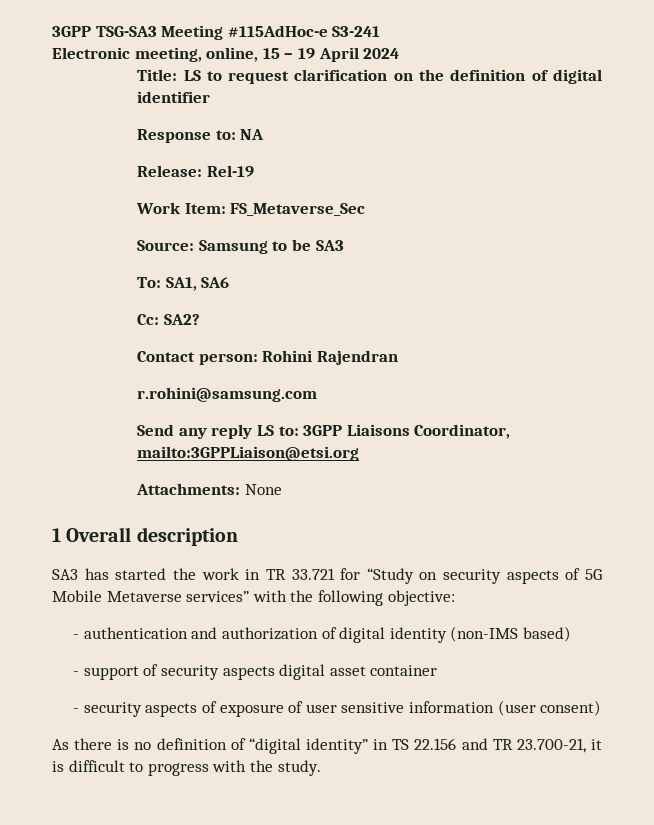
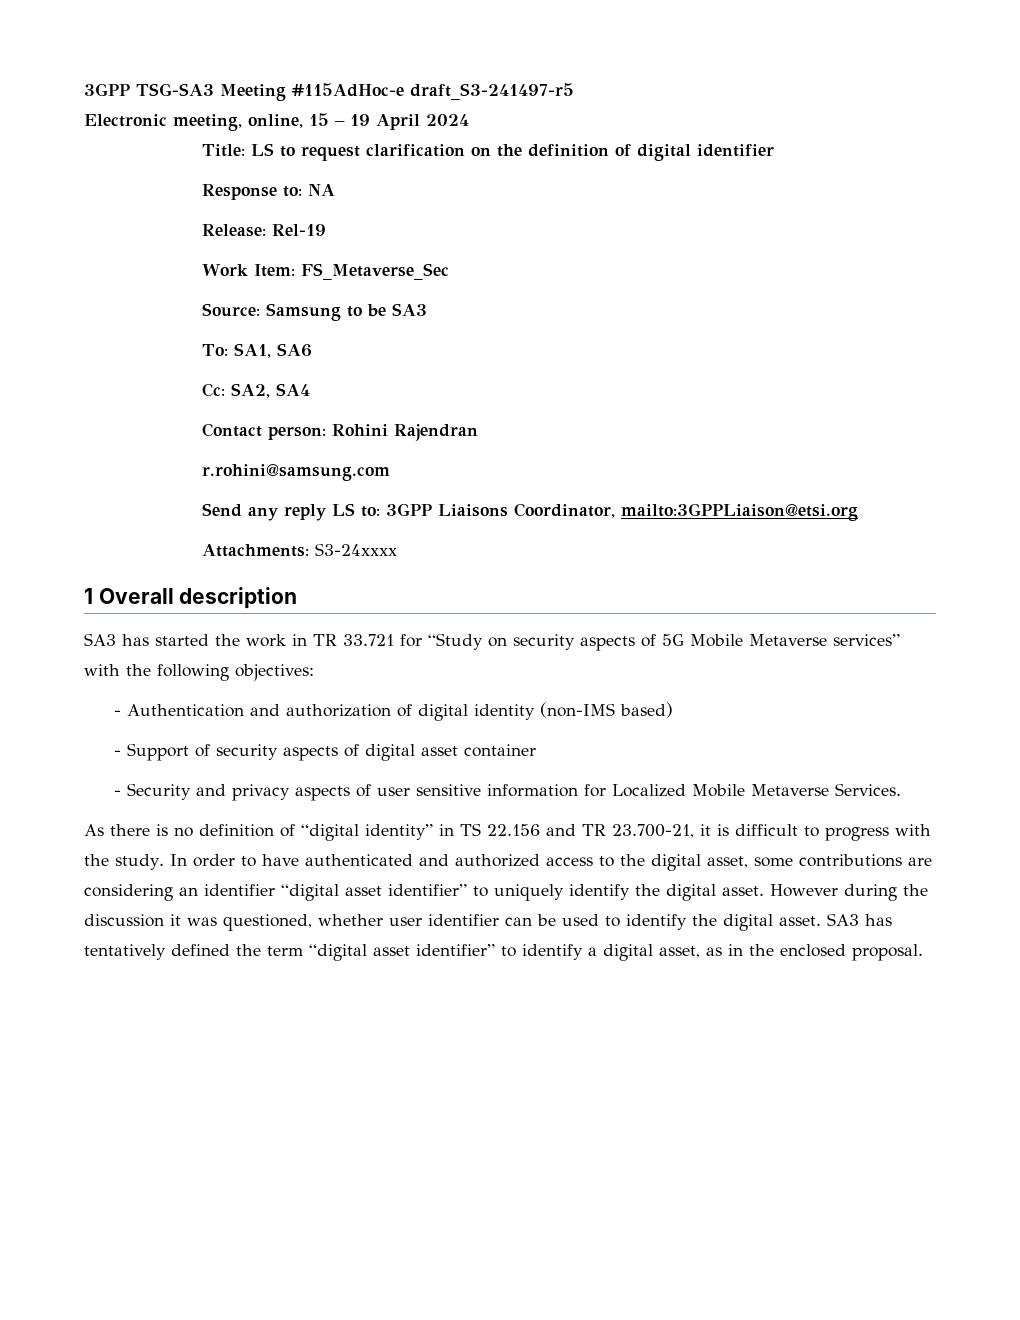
[332,26,381,37] S3-241 -> [410,83,574,100] draft_S3-241497-r5
[163,314,200,325] SA2? -> [231,383,311,398] SA2, SA4
[136,483,282,495] Attachments: None -> [202,543,398,557] Attachments: S3-24xxxx
[387,590,455,606] [73,627,188,639] objective: // - authentication -> [235,664,314,681] [113,704,244,717] objectives: // - Authentication
[83,666,139,680] support -> [126,743,189,761] Support
(275, 673) none -> [343,744,359,757] of
[83,700,602,717] security aspects of exposure of user sensitive information (user consent) -> [126,783,901,801] Security and privacy aspects of user sensitive information for Localized Mobile Metaverse Services.
(321, 768) none -> [169,854,932,871] [84,884,928,901] [84,913,892,931] [84,944,923,961] In order to have authenticated and authorized access to the digital asset, some contributions are considering an identifier “digital asset identifier” to uniquely identify the digital asset. However during the discussion it was questioned, whether user identifier can be used to identify the digital asset. SA3 has tentatively defined the term “digital asset identifier” to identify a digital asset, as in the enclosed proposal.

